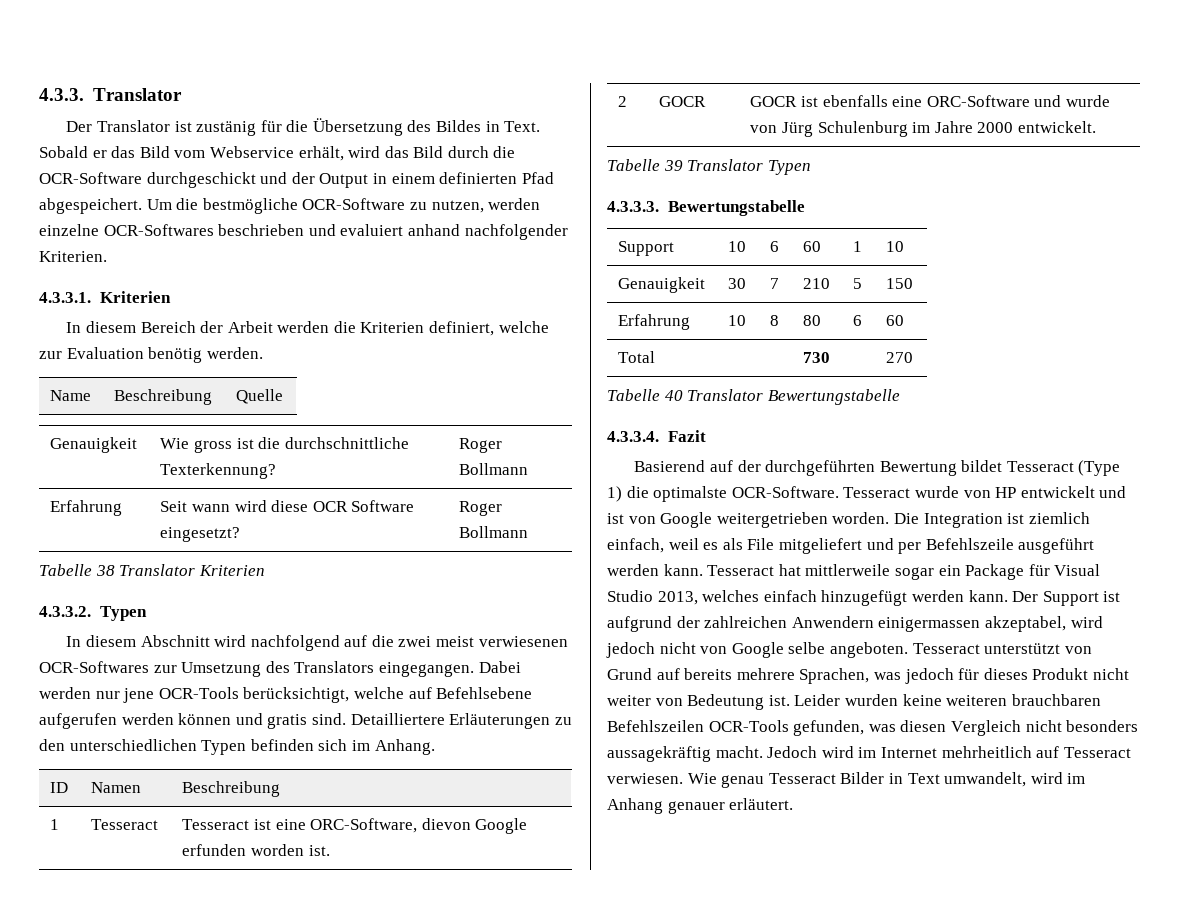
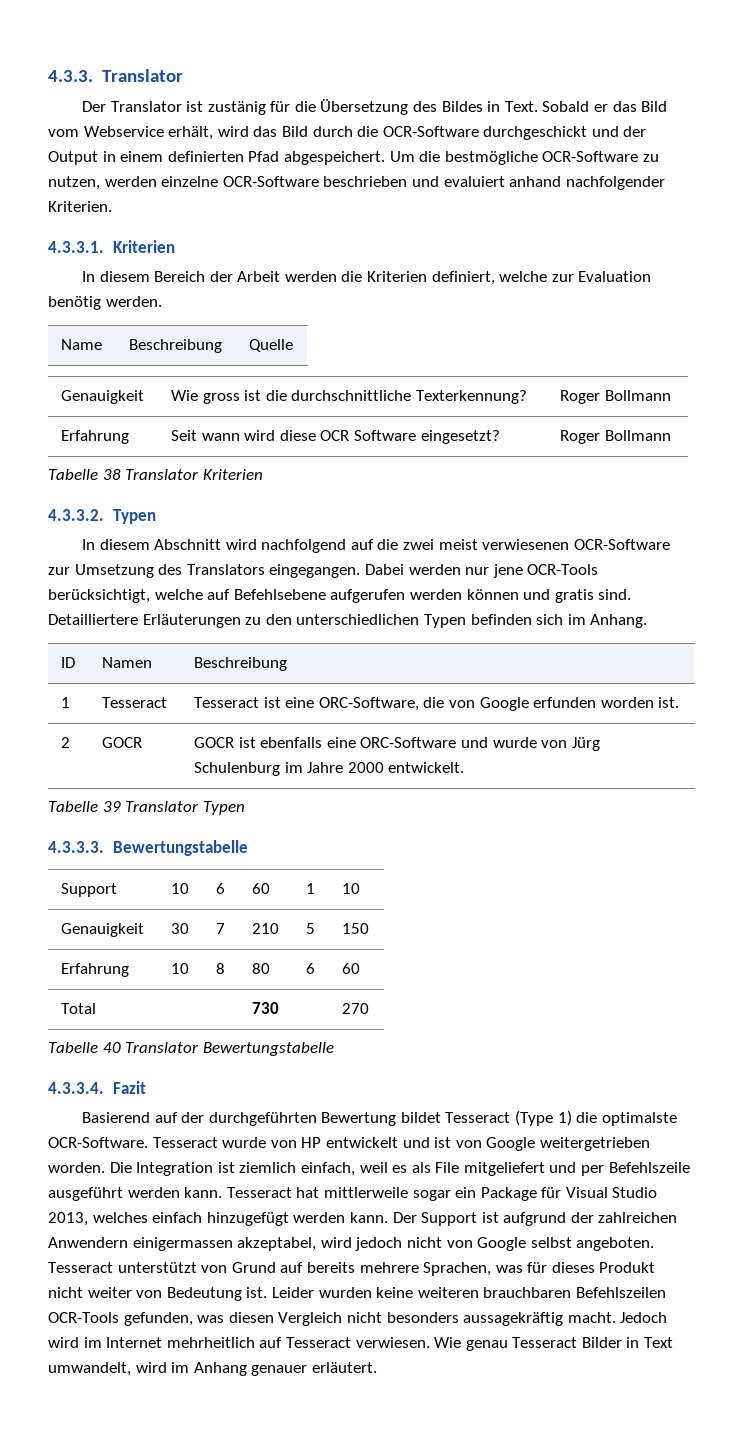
[103,224,214,236] OCR-Softwares -> [222,176,319,187] OCR-Software
[39,661,149,673] OCR-Softwares -> [573,539,670,550] OCR-Software
[421,818,471,830] dievon -> [423,697,476,708] die von
[788,642,826,654] selbe -> [530,1237,572,1248] selbst
[904,668,954,684] jedoch -> (523, 1269) none

